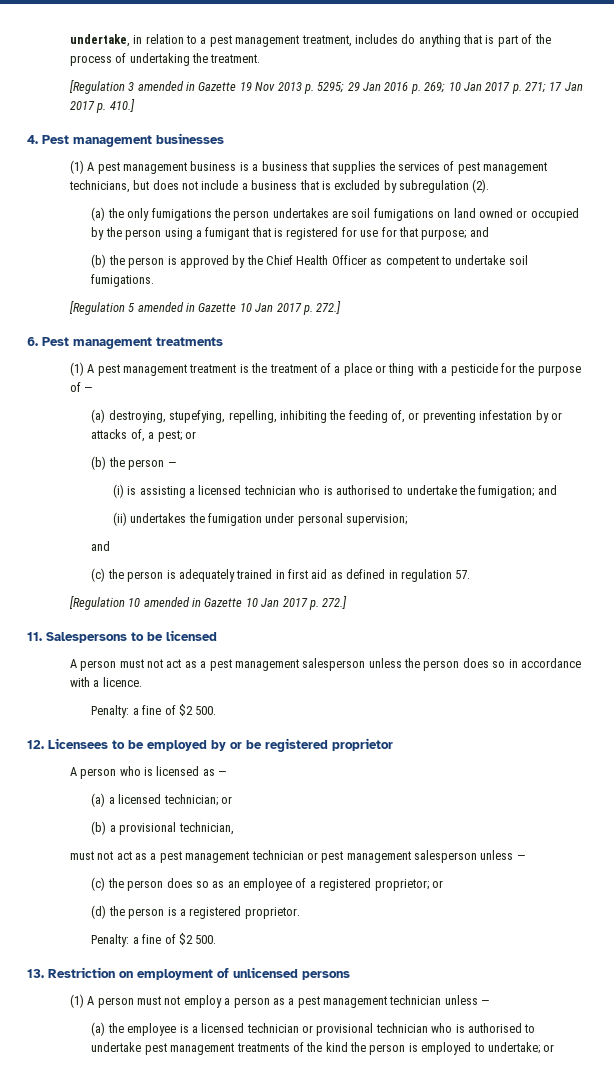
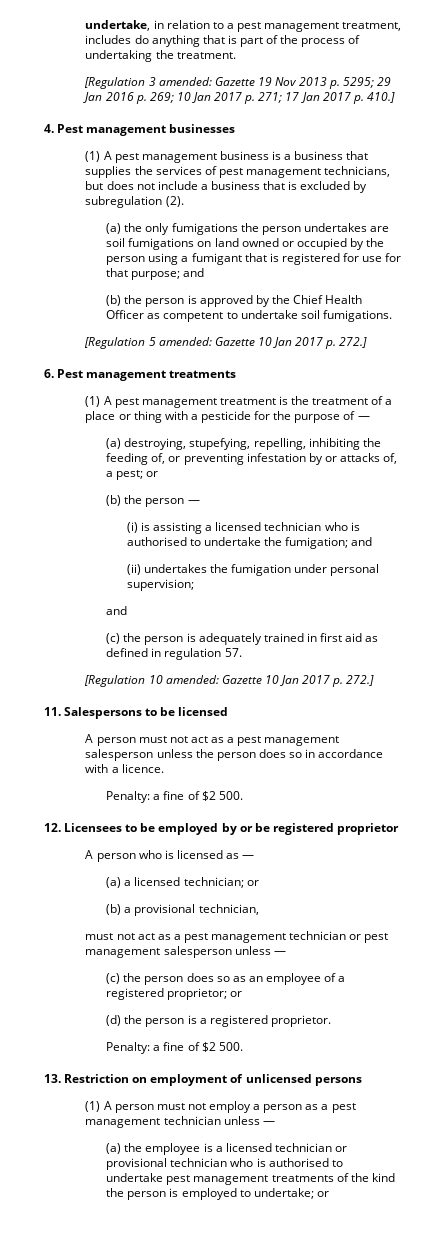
[137,81,196,91] amended in -> [158,77,212,86] amended:
[137,302,196,312] amended in -> [158,337,212,346] amended:
[143,597,202,607] amended in -> [165,675,219,684] amended:

